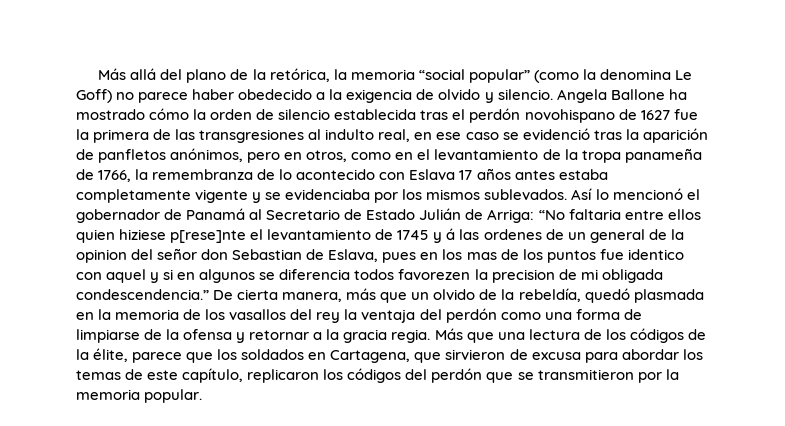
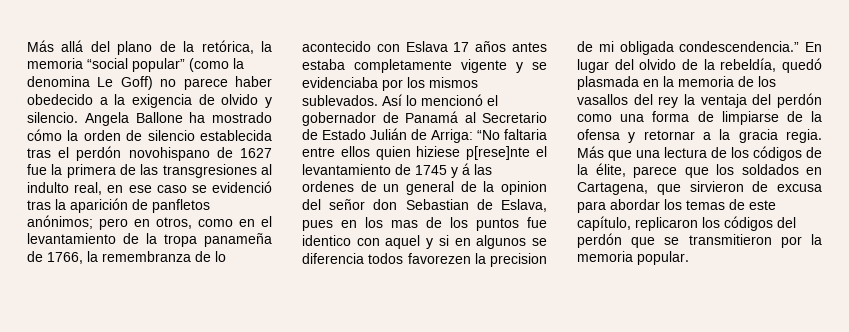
[170,148,244,162] anónimos, -> [27,215,93,229] anónimos;
[213,288,430,303] De cierta manera, más que un -> [805,42,822,52] [577,59,634,73] En lugar del

